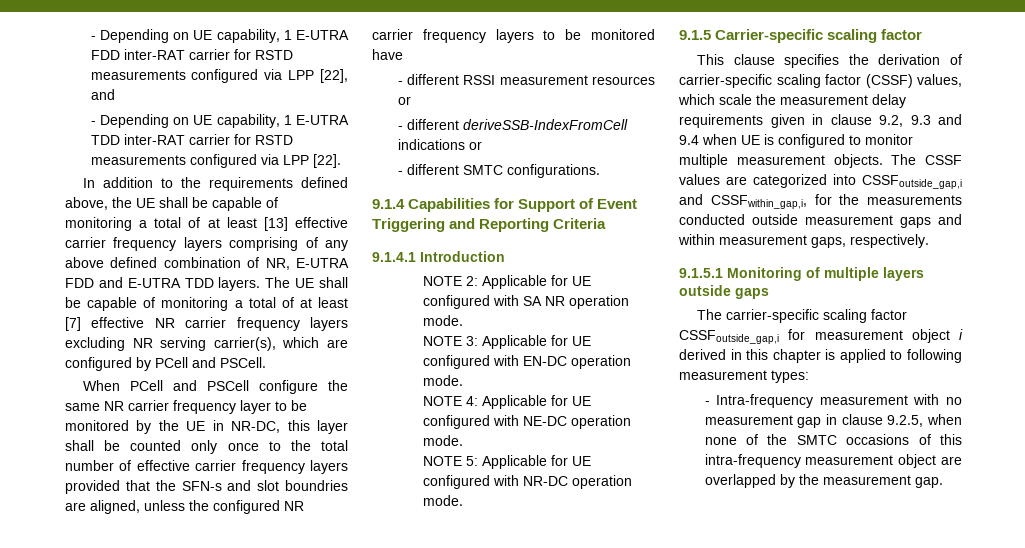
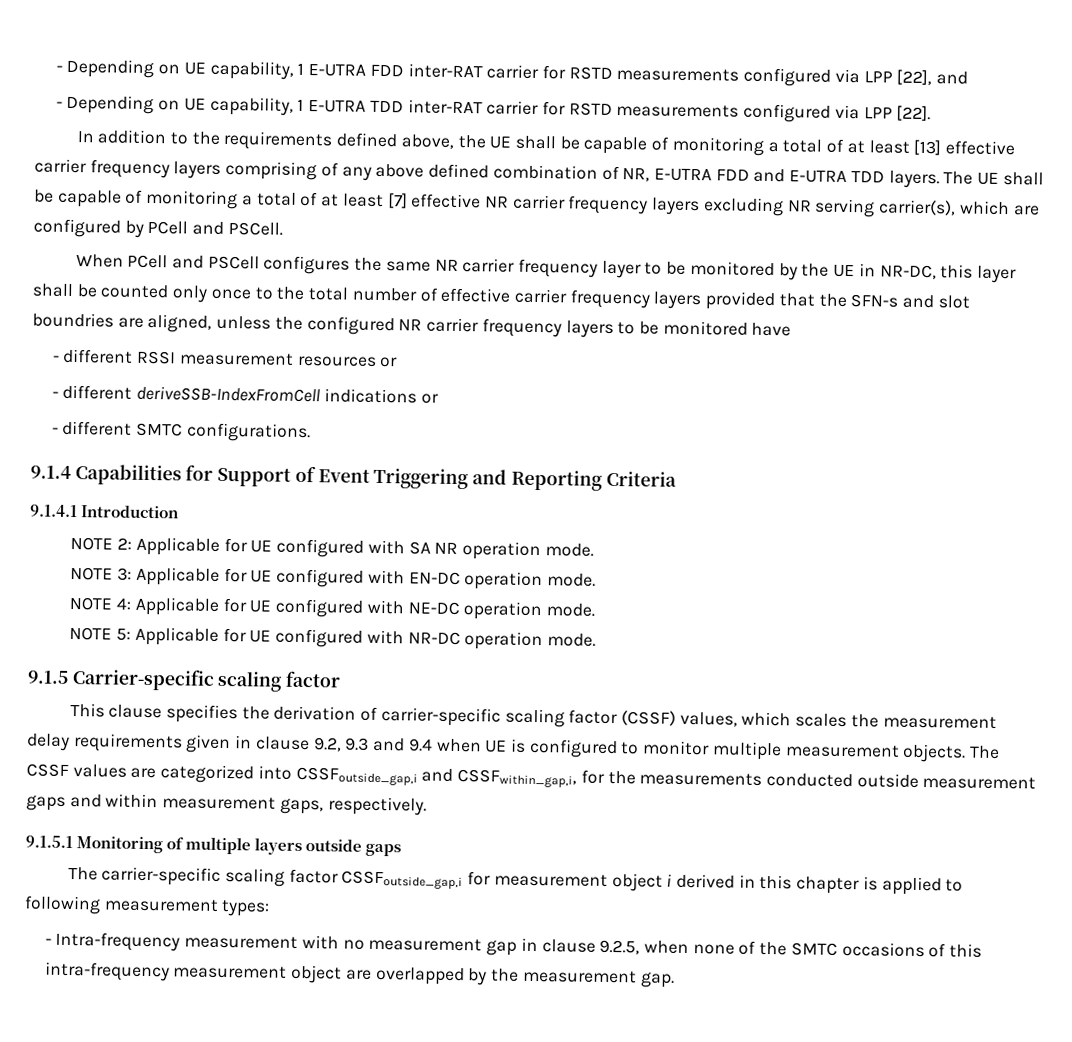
[259,380,319,394] configure -> [263,255,351,275] configures
[719,94,752,105] scale -> [795,713,848,728] scales

